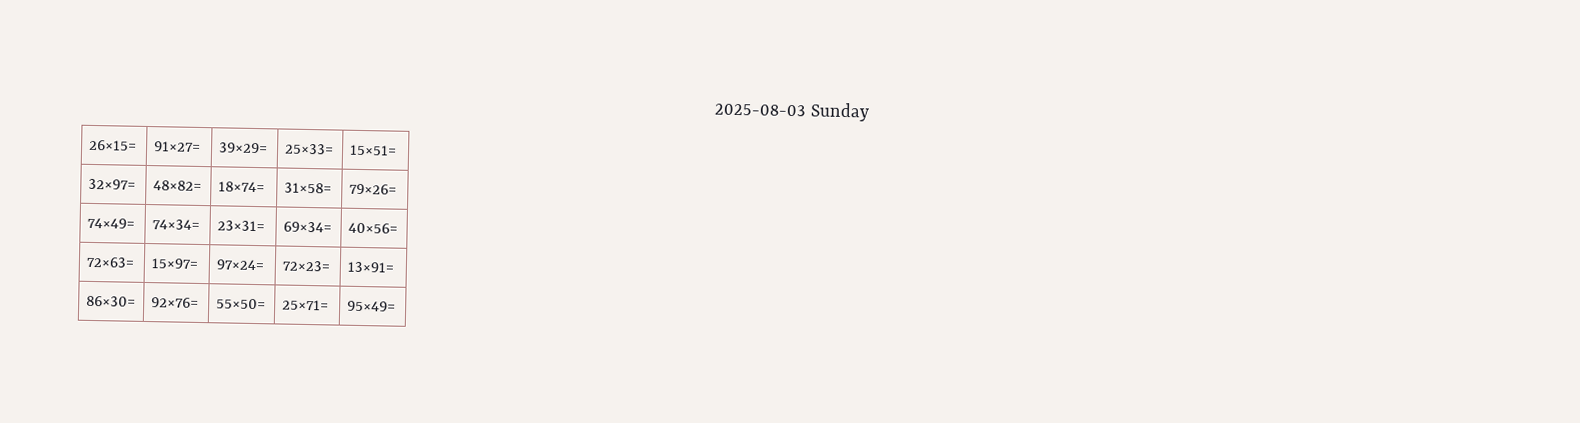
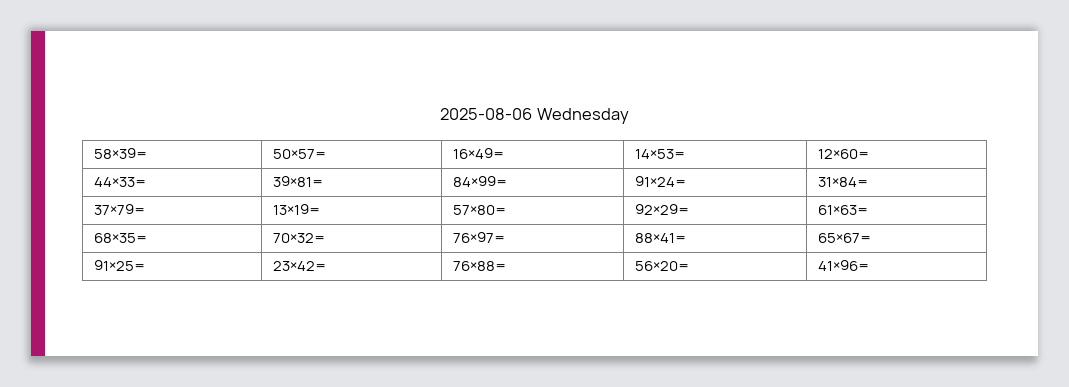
[714,102,870,122] [88,139,137,151] [153,141,201,152] [218,142,268,154] [283,143,334,155] [348,144,397,156] [87,178,136,190] [152,180,202,192] [217,181,265,193] [283,182,332,194] [348,183,397,195] [86,217,135,229] [151,219,200,230] [216,220,265,232] [282,221,332,233] [347,222,398,234] [85,256,135,268] [150,258,199,269] [215,259,264,271] [281,260,330,272] [346,261,394,273] [85,295,136,307] [150,297,199,308] [215,298,266,310] [281,299,329,311] [346,300,396,312] 2025-08-03 Sunday // 26×15= | 91×27= | 39×29= | 25×33= | 15×51= // 32×97= | 48×82= | 18×74= | 31×58= | 79×26= // 74×49= | 74×34= | 23×31= | 69×34= | 40×56= // 72×63= | 15×97= | 97×24= | 72×23= | 13×91= // 86×30= | 92×76= | 55×50= | 25×71= | 95×49= -> [440,108,629,124] [93,148,147,159] [272,149,326,159] [452,148,504,159] [634,149,685,159] [817,149,869,159] [93,177,146,187] [272,176,323,187] [452,176,507,187] [634,176,686,187] [817,177,868,187] [93,204,145,215] [272,204,320,215] [452,205,506,215] [634,204,689,215] [817,205,868,215] [93,233,147,243] [272,233,325,243] [452,232,505,243] [634,233,686,243] [817,233,871,243] [93,260,145,271] [272,261,326,271] [452,261,506,271] [634,261,689,271] [817,260,869,271] 2025-08-06 Wednesday // 58×39= | 50×57= | 16×49= | 14×53= | 12×60= // 44×33= | 39×81= | 84×99= | 91×24= | 31×84= // 37×79= | 13×19= | 57×80= | 92×29= | 61×63= // 68×35= | 70×32= | 76×97= | 88×41= | 65×67= // 91×25= | 23×42= | 76×88= | 56×20= | 41×96=

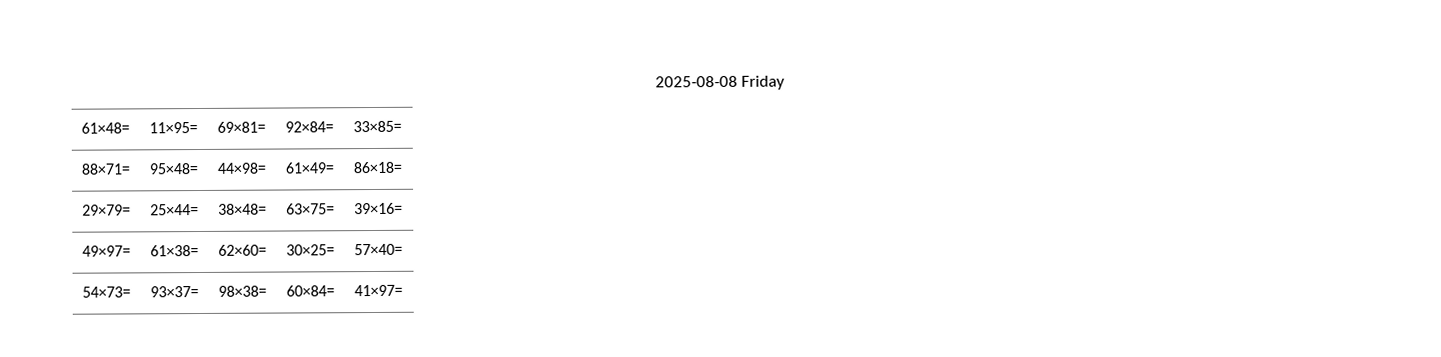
[440,108,629,124] [93,148,147,159] [272,149,326,159] [452,148,504,159] [634,149,685,159] [817,149,869,159] [93,177,146,187] [272,176,323,187] [452,176,507,187] [634,176,686,187] [817,177,868,187] [93,204,145,215] [272,204,320,215] [452,205,506,215] [634,204,689,215] [817,205,868,215] [93,233,147,243] [272,233,325,243] [452,232,505,243] [634,233,686,243] [817,233,871,243] [93,260,145,271] [272,261,326,271] [452,261,506,271] [634,261,689,271] [817,260,869,271] 2025-08-06 Wednesday // 58×39= | 50×57= | 16×49= | 14×53= | 12×60= // 44×33= | 39×81= | 84×99= | 91×24= | 31×84= // 37×79= | 13×19= | 57×80= | 92×29= | 61×63= // 68×35= | 70×32= | 76×97= | 88×41= | 65×67= // 91×25= | 23×42= | 76×88= | 56×20= | 41×96= -> [654,75,786,90] [80,122,130,134] [148,122,198,134] [216,121,266,133] [284,121,334,133] [352,120,402,133] [80,163,130,175] [148,163,198,175] [216,162,266,174] [284,162,334,174] [352,161,402,174] [81,204,131,216] [149,204,199,216] [217,203,267,215] [285,203,335,215] [353,202,403,215] [81,245,131,257] [149,245,199,257] [217,244,267,256] [285,244,335,256] [353,243,403,256] [81,286,131,298] [149,286,199,298] [217,285,267,297] [285,285,335,297] [353,284,403,297] 2025-08-08 Friday // 61×48= | 11×95= | 69×81= | 92×84= | 33×85= // 88×71= | 95×48= | 44×98= | 61×49= | 86×18= // 29×79= | 25×44= | 38×48= | 63×75= | 39×16= // 49×97= | 61×38= | 62×60= | 30×25= | 57×40= // 54×73= | 93×37= | 98×38= | 60×84= | 41×97=

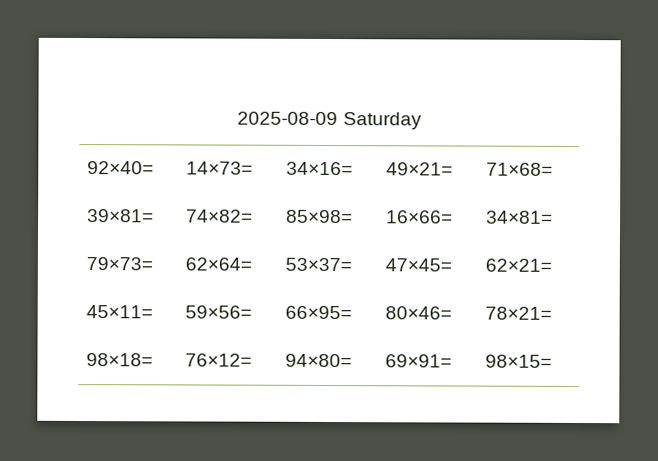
[654,75,786,90] [80,122,130,134] [148,122,198,134] [216,121,266,133] [284,121,334,133] [352,120,402,133] [80,163,130,175] [148,163,198,175] [216,162,266,174] [284,162,334,174] [352,161,402,174] [81,204,131,216] [149,204,199,216] [217,203,267,215] [285,203,335,215] [353,202,403,215] [81,245,131,257] [149,245,199,257] [217,244,267,256] [285,244,335,256] [353,243,403,256] [81,286,131,298] [149,286,199,298] [217,285,267,297] [285,285,335,297] [353,284,403,297] 2025-08-08 Friday // 61×48= | 11×95= | 69×81= | 92×84= | 33×85= // 88×71= | 95×48= | 44×98= | 61×49= | 86×18= // 29×79= | 25×44= | 38×48= | 63×75= | 39×16= // 49×97= | 61×38= | 62×60= | 30×25= | 57×40= // 54×73= | 93×37= | 98×38= | 60×84= | 41×97= -> [237,111,422,130] [86,161,154,175] [185,161,253,175] [285,161,353,176] [385,162,453,176] [485,162,553,176] [86,209,154,223] [185,209,253,223] [285,209,353,224] [385,210,453,224] [485,210,553,224] [85,257,153,271] [184,257,252,271] [284,257,352,272] [384,258,452,272] [484,258,552,272] [85,305,153,319] [184,305,252,319] [284,305,352,320] [384,306,452,320] [484,306,552,320] [85,353,153,367] [184,353,252,367] [284,353,352,368] [384,354,452,368] [484,354,552,368] 2025-08-09 Saturday // 92×40= | 14×73= | 34×16= | 49×21= | 71×68= // 39×81= | 74×82= | 85×98= | 16×66= | 34×81= // 79×73= | 62×64= | 53×37= | 47×45= | 62×21= // 45×11= | 59×56= | 66×95= | 80×46= | 78×21= // 98×18= | 76×12= | 94×80= | 69×91= | 98×15=

